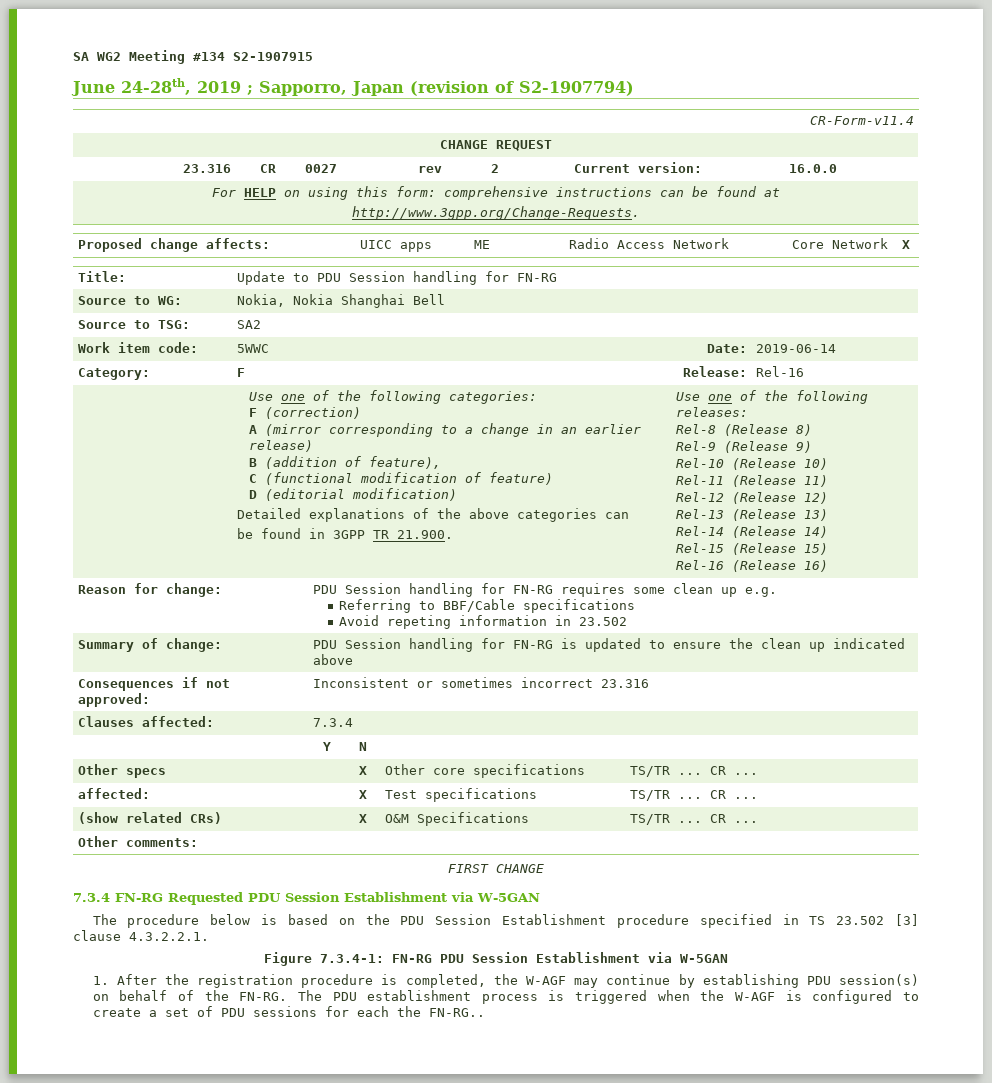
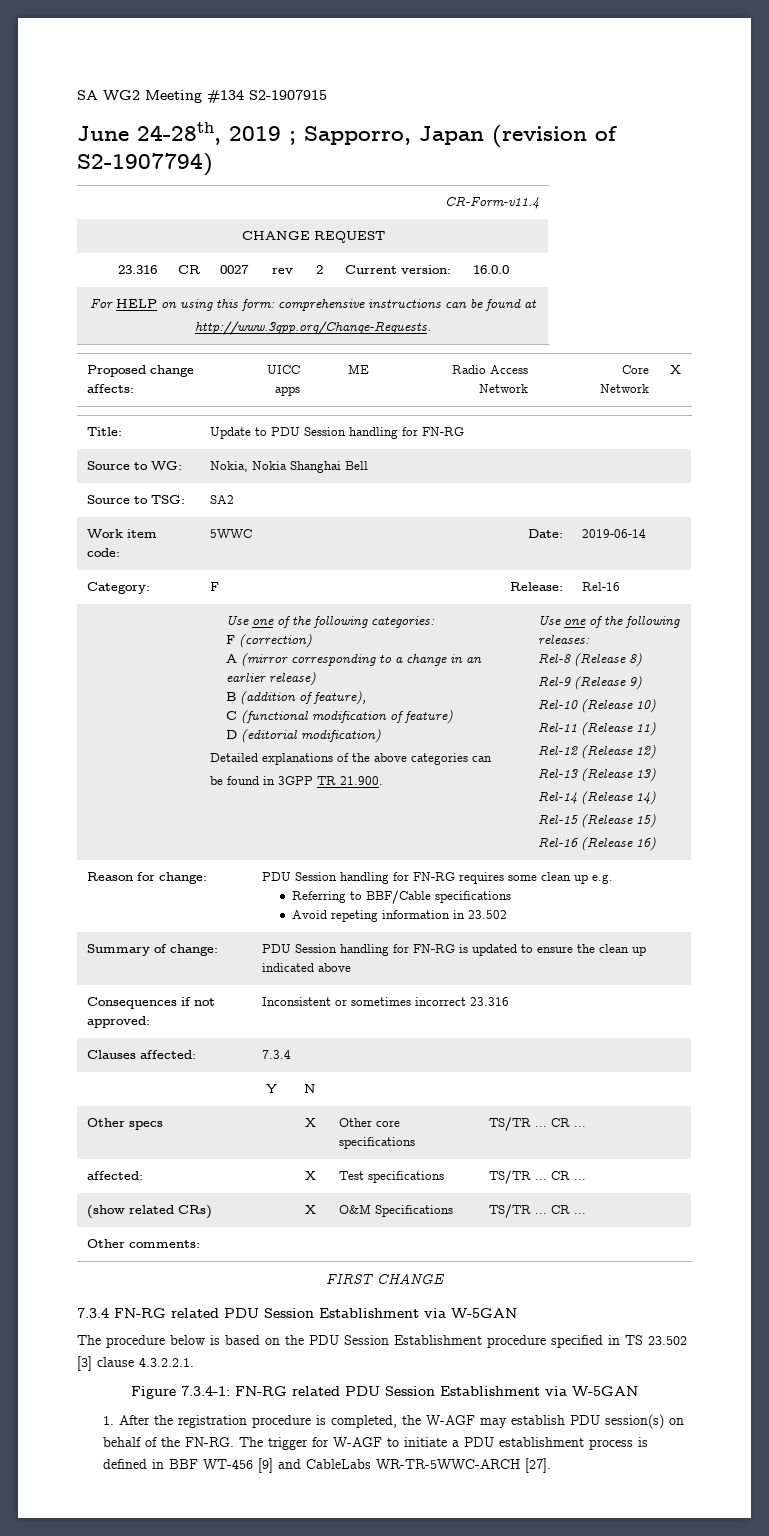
[168,892,243,905] Requested -> [171,1308,219,1318] related
(432, 958) none -> [292,1386,340,1396] related
[606,974,799,988] continue by establishing -> [511,1415,566,1425] establish
[332,990,919,1004] [92,1006,485,1017] PDU establishment process is triggered when the W-AGF is configured to create a set of PDU sessions for each the FN-RG.. -> [268,1437,649,1450] [103,1458,552,1473] trigger for W-AGF to initiate a PDU establishment process is defined in BBF WT-456 [9] and CableLabs WR-TR-5WWC-ARCH [27].

